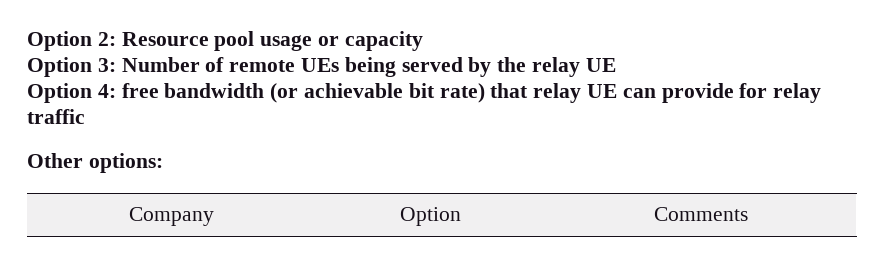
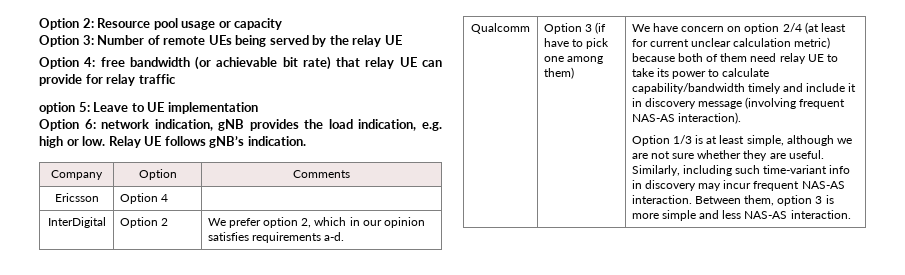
[27,153,163,173] [129,207,214,226] [399,207,461,226] [653,207,748,221] Other options: // Company | Option | Comments -> [39,102,258,114] [39,119,442,131] [39,136,306,148] [51,170,103,180] [138,169,177,180] [293,170,350,178] [54,193,99,202] [120,193,169,204] [47,217,106,228] [120,217,169,228] [208,217,425,228] [208,232,345,243] [471,23,530,34] [544,22,607,34] [544,38,610,49] [544,56,604,64] [544,67,575,79] [632,22,846,34] [632,37,831,49] [632,53,838,64] [632,68,770,79] [632,83,857,94] [632,97,846,109] [632,112,742,124] [632,135,852,146] [632,150,824,161] [632,165,851,176] [632,180,845,191] [632,195,834,206] [632,210,851,221] option 5: Leave to UE implementation // Option 6: network indication, gNB provides the load indication, e.g. high or low. Relay UE follows gNB’s indication. // Company | Option | Comments // Ericsson | Option 4 | // InterDigital | Option 2 | We prefer option 2, which in our opinion satisfies requirements a-d. // Qualcomm | Option 3 (if have to pick one among them) | We have concern on option 2/4 (at least for current unclear calculation metric) because both of them need relay UE to take its power to calculate capability/bandwidth timely and include it in discovery message (involving frequent NAS-AS interaction). // Option 1/3 is at least simple, although we are not sure whether they are useful. Similarly, including such time-variant info in discovery may incur frequent NAS-AS interaction. Between them, option 3 is more simple and less NAS-AS interaction.

